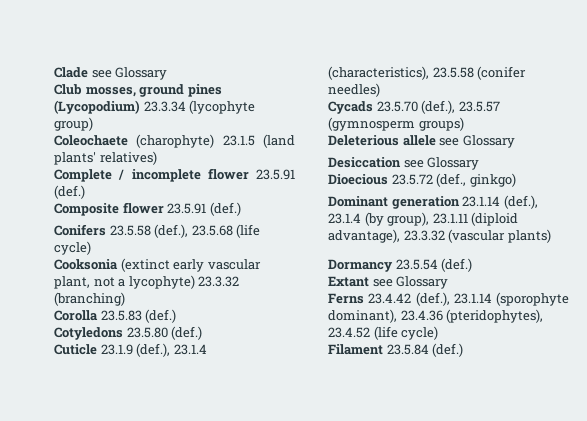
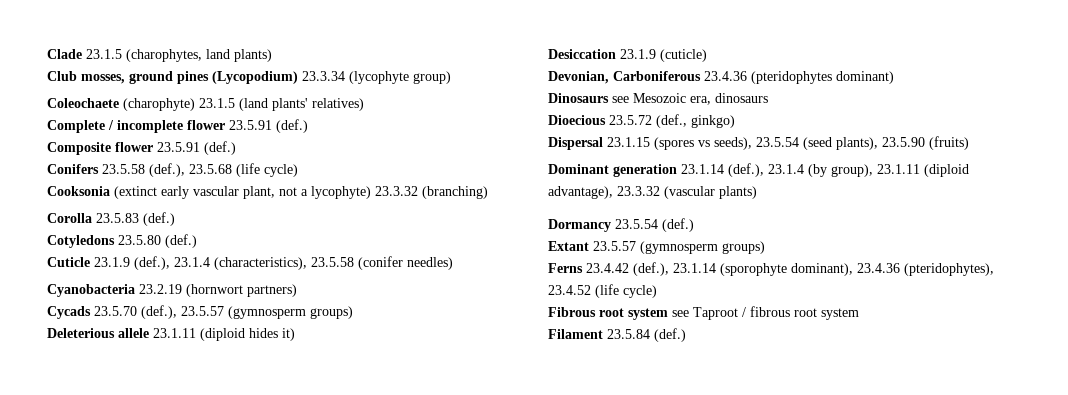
[91,67,168,80] see Glossary -> [86,49,272,62] 23.1.5 (charophytes, land plants)
(380, 90) none -> [47,284,297,297] // Cyanobacteria 23.2.19 (hornwort partners)
[439,135,515,148] [328,157,480,170] [328,173,516,187] see Glossary // Desiccation see Glossary // Dioecious 23.5.72 (def., ginkgo) -> [153,328,295,341] [548,49,707,62] [548,71,894,84] [548,93,768,105] [548,114,735,128] [548,136,969,150] 23.1.11 (diploid hides it) // Desiccation 23.1.9 (cuticle) // Devonian, Carboniferous 23.4.36 (pteridophytes dominant) // Dinosaurs see Mesozoic era, dinosaurs // Dioecious 23.5.72 (def., ginkgo) // Dispersal 23.1.15 (spores vs seeds), 23.5.54 (seed plants), 23.5.90 (fruits)
[372,276,449,289] see Glossary -> [593,241,765,254] 23.5.57 (gymnosperm groups)
(439, 333) none -> [548,306,859,320] // Fibrous root system see Taproot / fibrous root system

